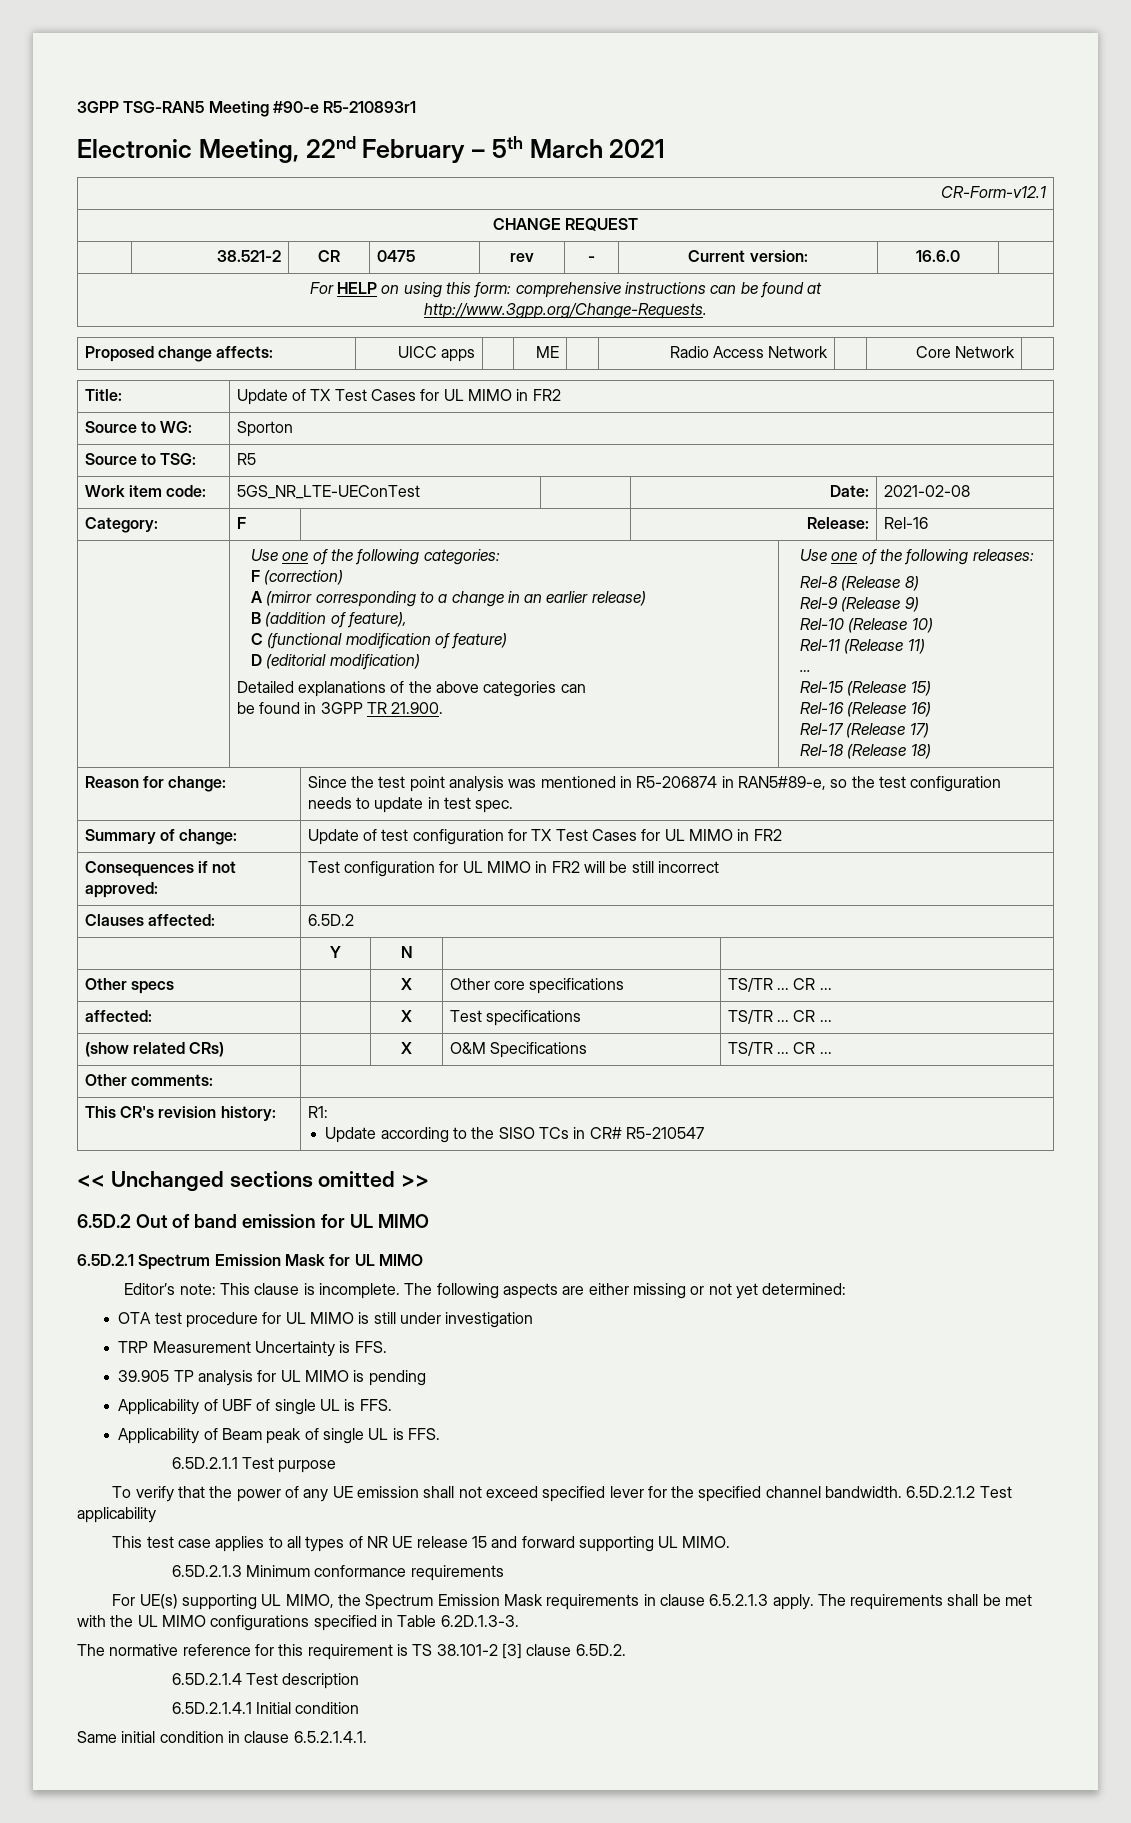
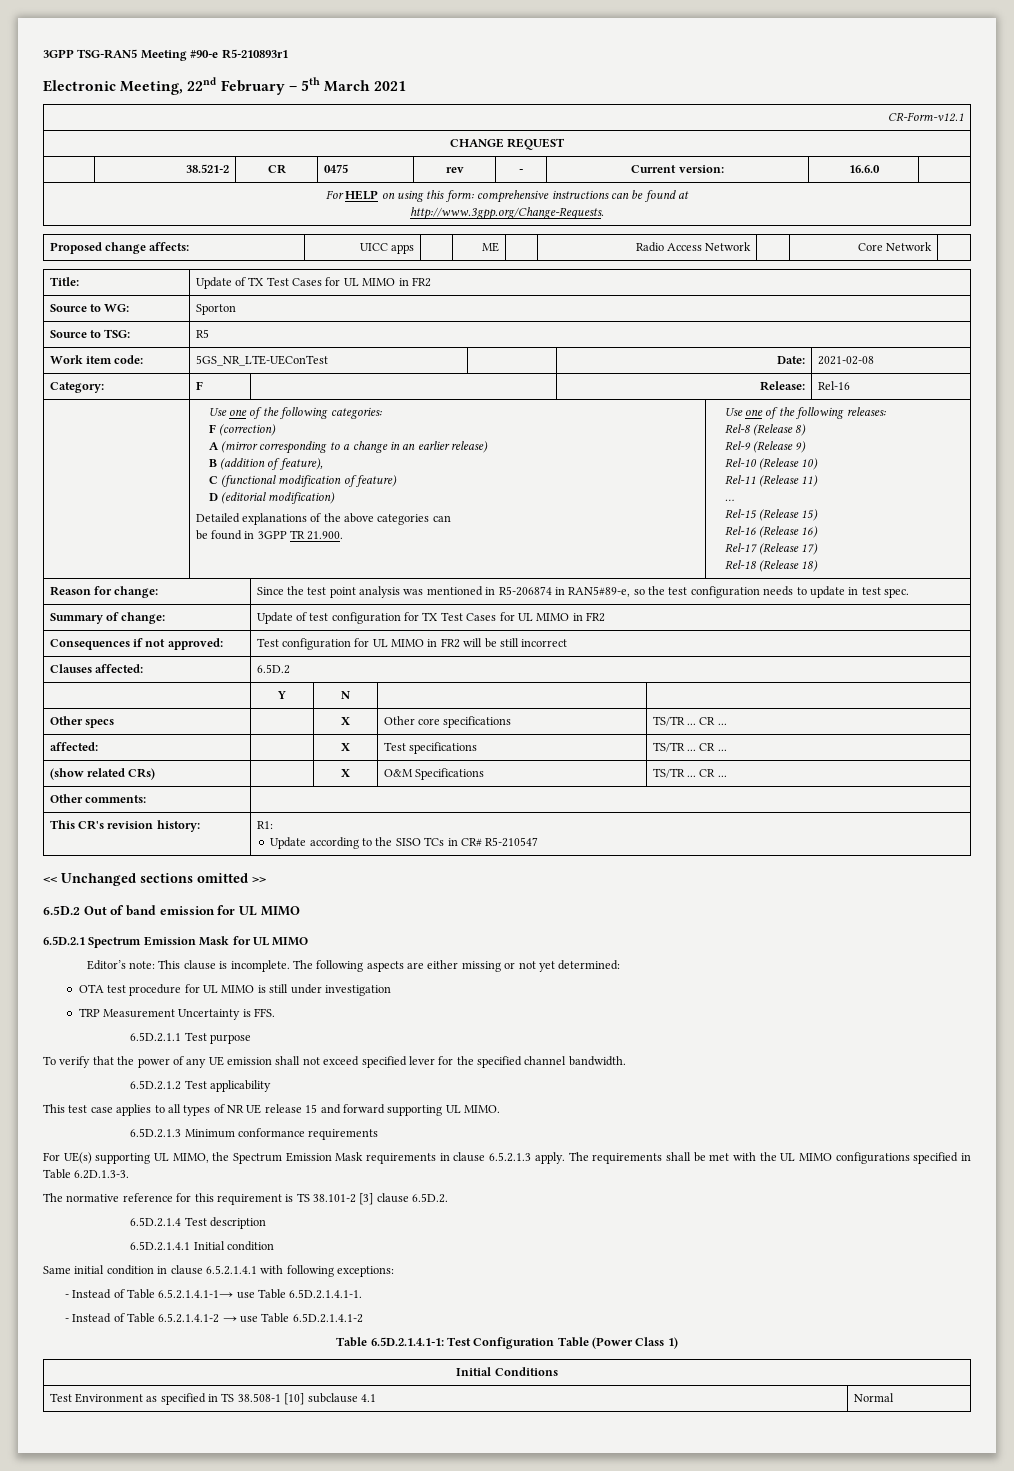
[118,1370,426,1386] [118,1399,392,1415] [118,1428,440,1444] // 39.905 TP analysis for UL MIMO is pending // Applicability of UBF of single UL is FFS. // Applicability of Beam peak of single UL is FFS. -> (276, 1012) none
(903, 1492) none -> (626, 1061) //
[293,1731,367,1743] 6.5.2.1.4.1. -> [205,1265,394,1277] [64,1289,363,1299] [64,1313,363,1323] [336,1337,678,1349] [456,1367,558,1376] [49,1393,376,1405] [853,1393,894,1402] 6.5.2.1.4.1 with following exceptions: // - Instead of Table 6.5.2.1.4.1-1→ use Table 6.5D.2.1.4.1-1. // - Instead of Table 6.5.2.1.4.1-2 → use Table 6.5D.2.1.4.1-2 // Table 6.5D.2.1.4.1-1: Test Configuration Table (Power Class 1) // Initial Conditions // Test Environment as specified in TS 38.508-1 [10] subclause 4.1 | Normal

